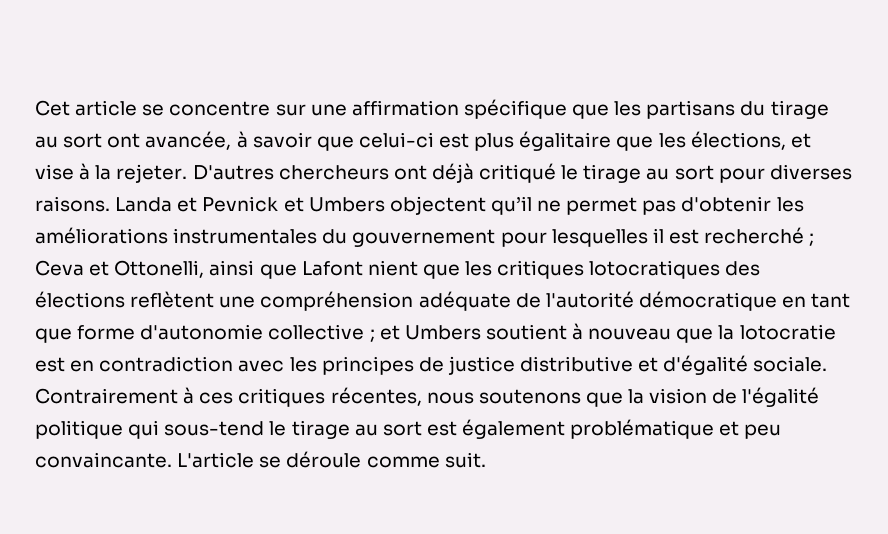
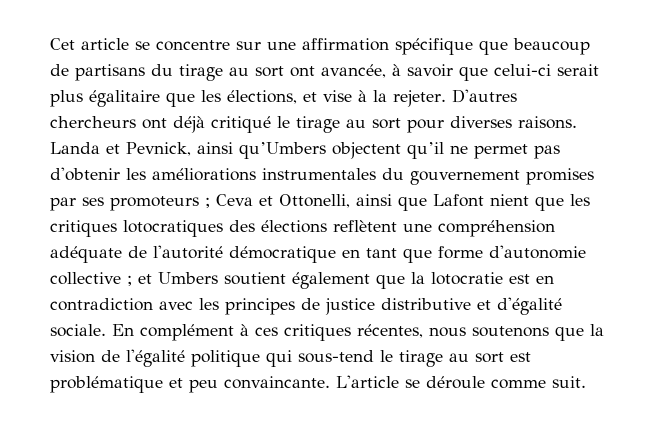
[614,101,642,116] les -> [513,38,590,55] [50,64,69,76] beaucoup de
[439,133,470,148] est -> [557,64,599,76] serait
[202,196,385,212] Pevnick et Umbers -> [126,142,326,159] Pevnick, ainsi qu’Umbers
[500,227,805,247] pour lesquelles il est recherché -> [526,168,594,185] [50,196,199,211] promises par ses promoteurs
[572,323,672,340] à nouveau -> [292,272,370,289] également
[35,388,178,404] Contrairement -> [112,324,234,341] En complément
[462,419,566,439] également -> (531, 357) none

